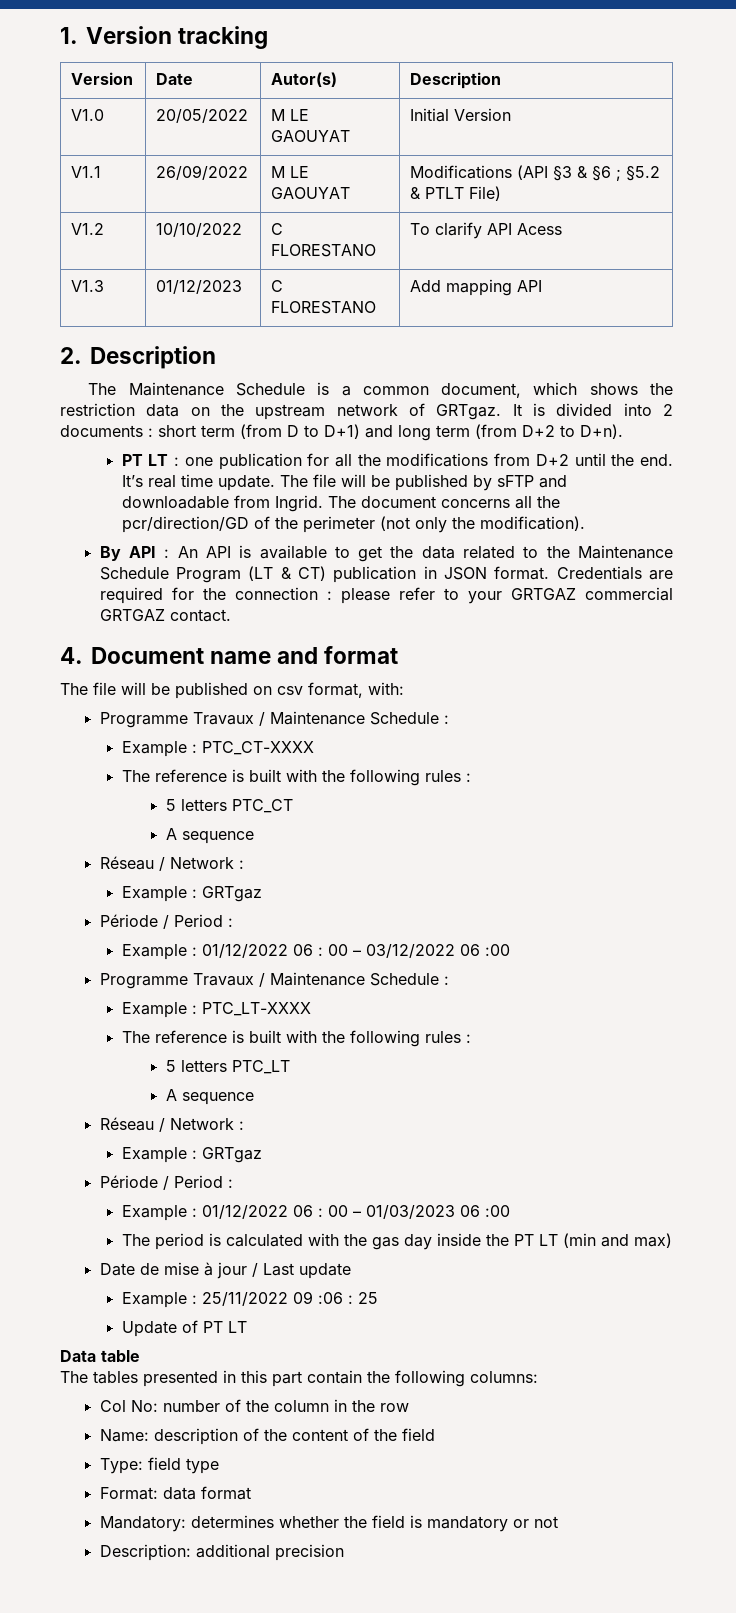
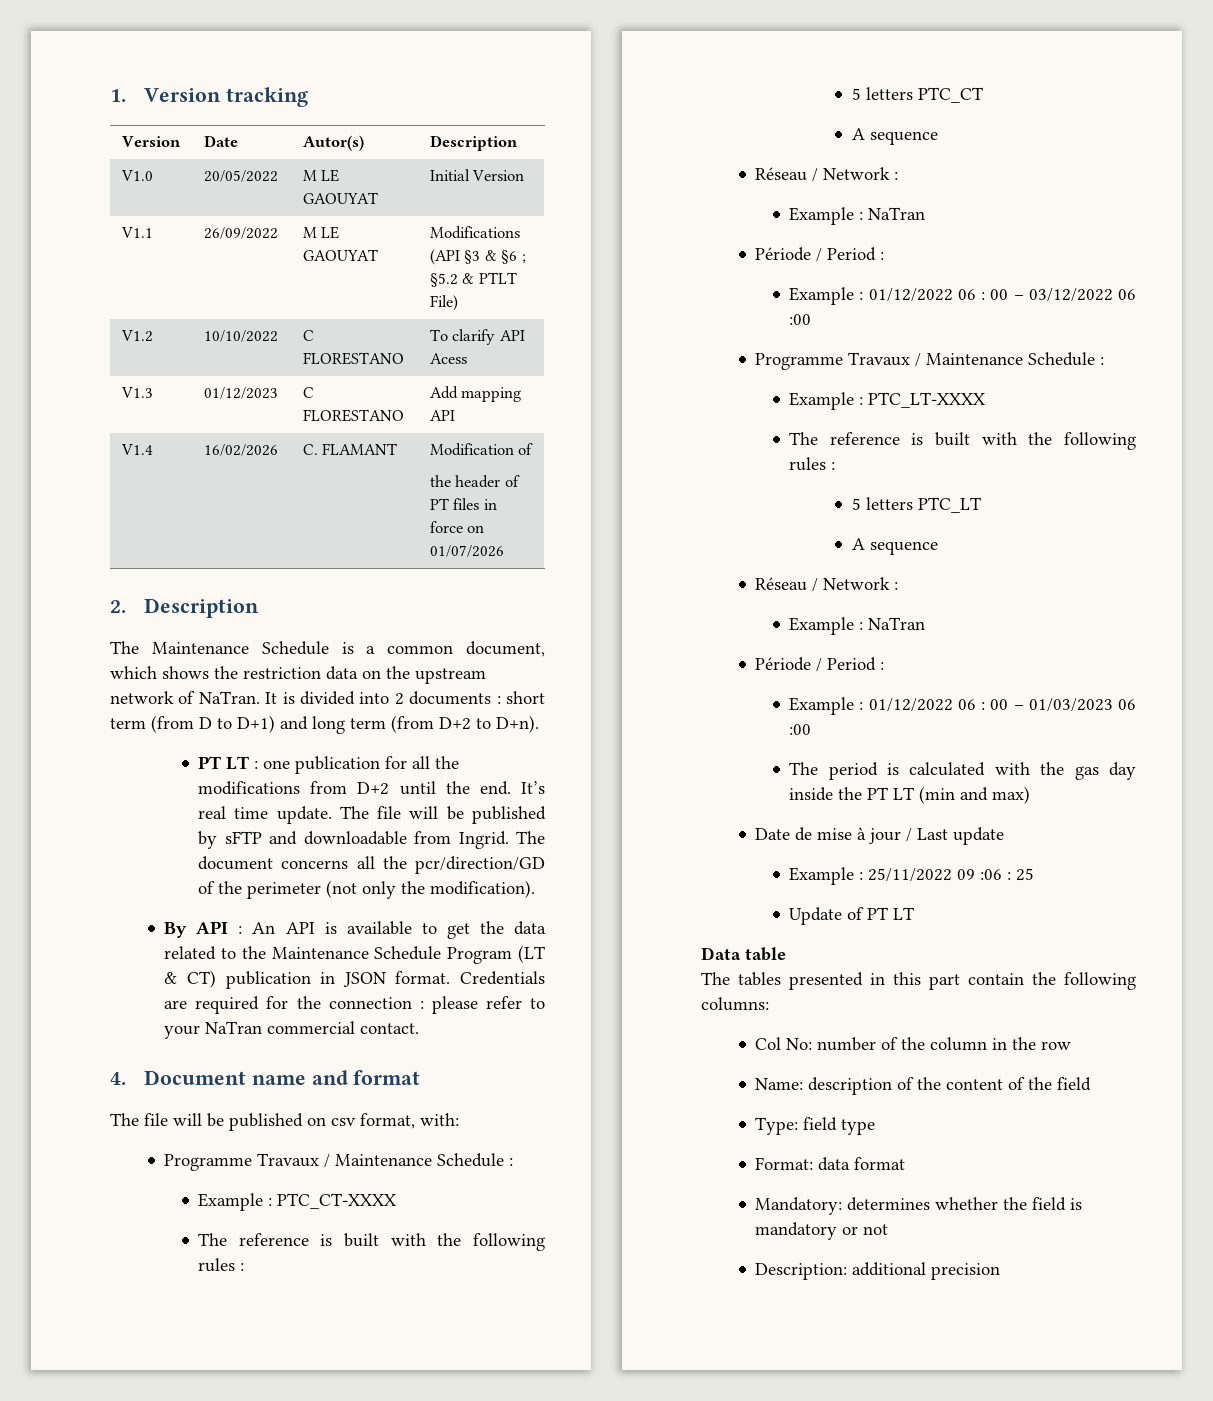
(543, 286) none -> [120,444,153,455] [203,444,278,456] [302,443,398,455] [429,443,534,456] [429,475,520,488] [429,498,497,510] [429,521,485,533] [429,545,504,557] // V1.4 | 16/02/2026 | C. FLAMANT | Modification of // the header of PT files in force on 01/07/2026
[436,404,502,420] GRTgaz. -> [198,691,260,704] NaTran.
[510,587,674,601] [99,609,165,621] GRTGAZ commercial GRTGAZ -> [205,1021,356,1034] NaTran commercial
[201,886,262,902] GRTgaz -> [868,207,926,220] NaTran
[201,1147,262,1163] GRTgaz -> [868,617,926,630] NaTran

